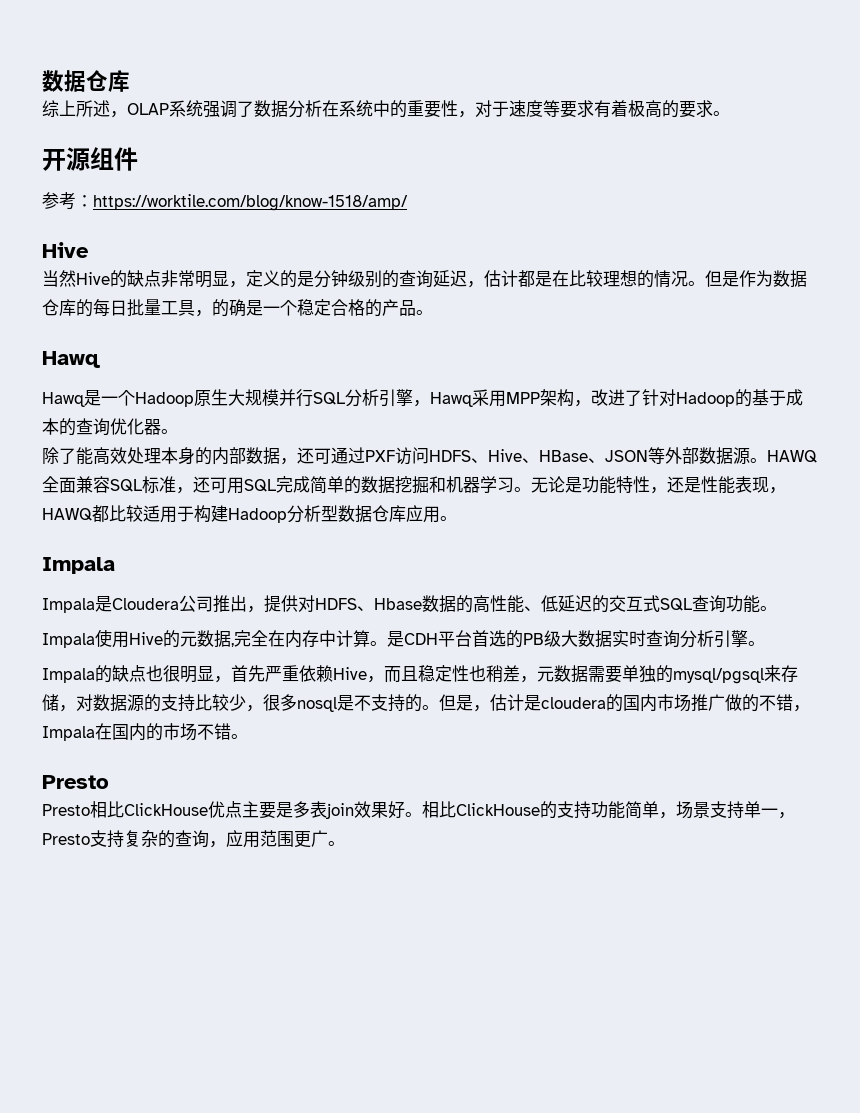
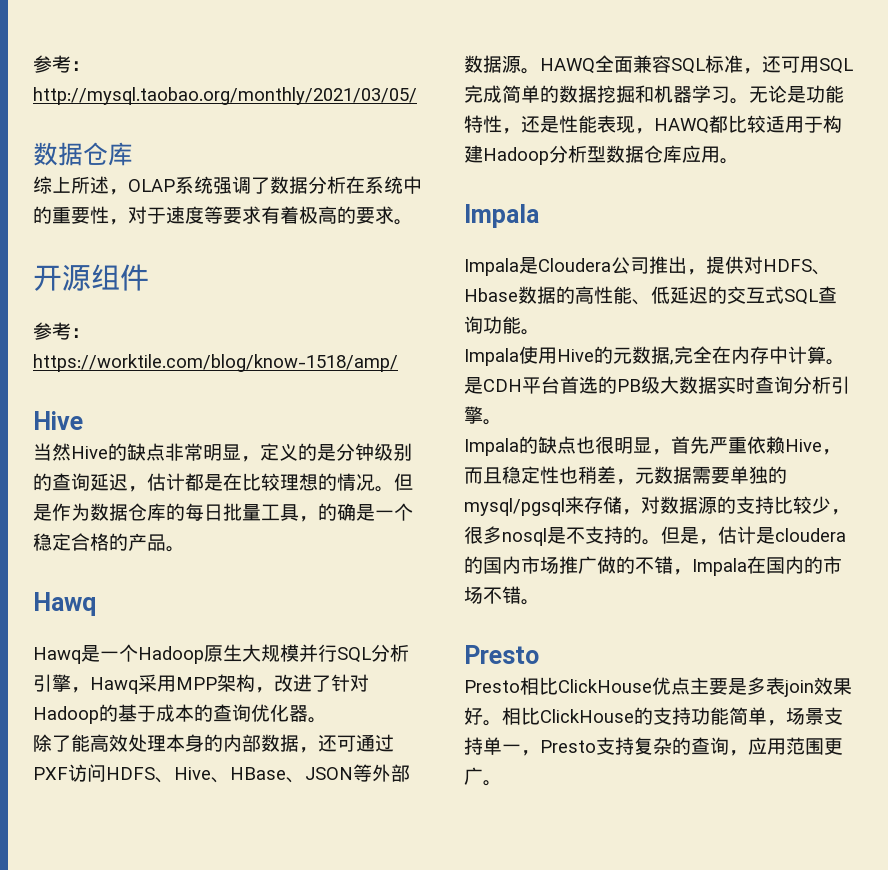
(42, 81) none -> [33,55,90,73] [33,87,417,105] 参考：http://mysql.taobao.org/monthly/2021/03/05/ //

